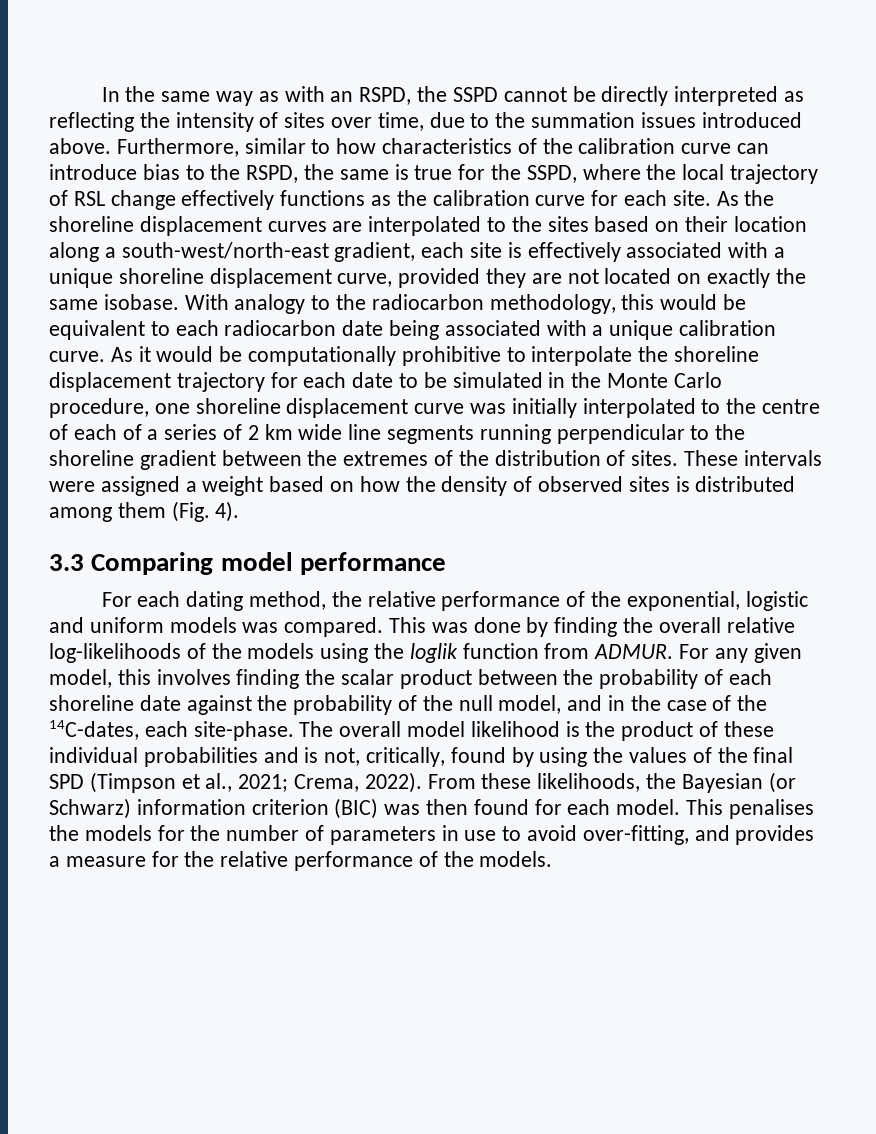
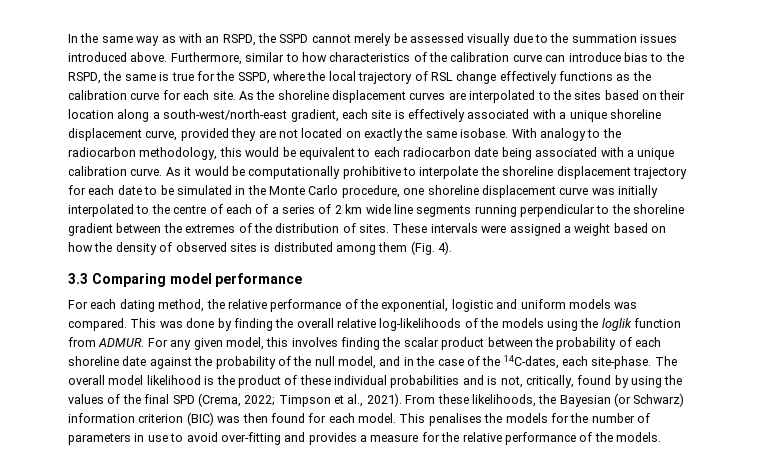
[572,86,804,106] [49,112,424,132] be directly interpreted as reflecting the intensity of sites over time, -> [354,33,511,46] merely be assessed visually
[89,772,422,793] (Timpson et al., 2021; Crema, 2022). -> [197,393,402,407] (Crema, 2022; Timpson et al., 2021).
[582,825,689,845] over-fitting, -> [220,432,281,445] over-fitting

